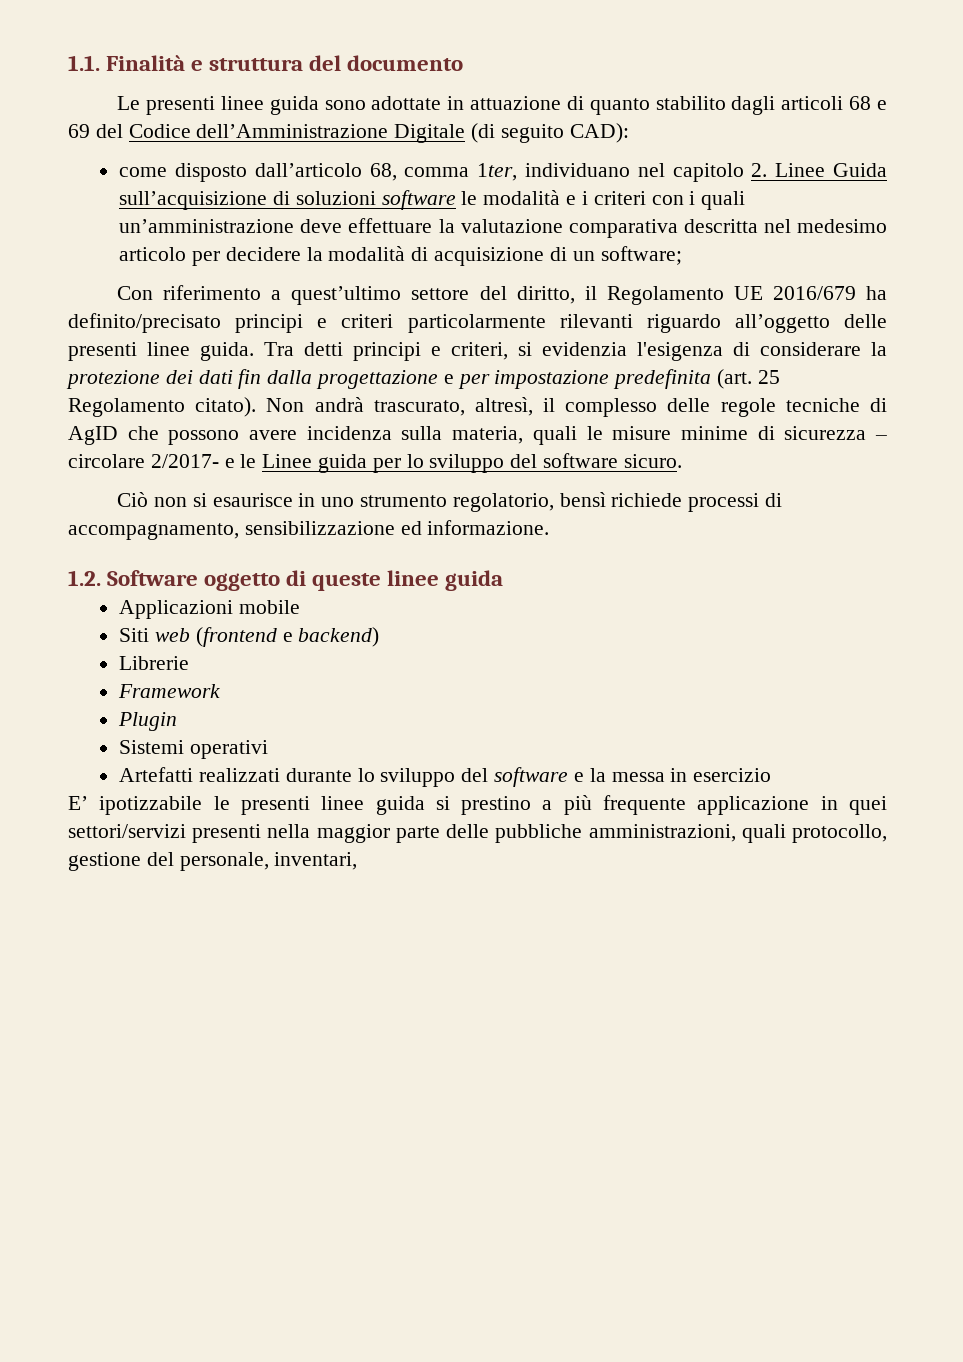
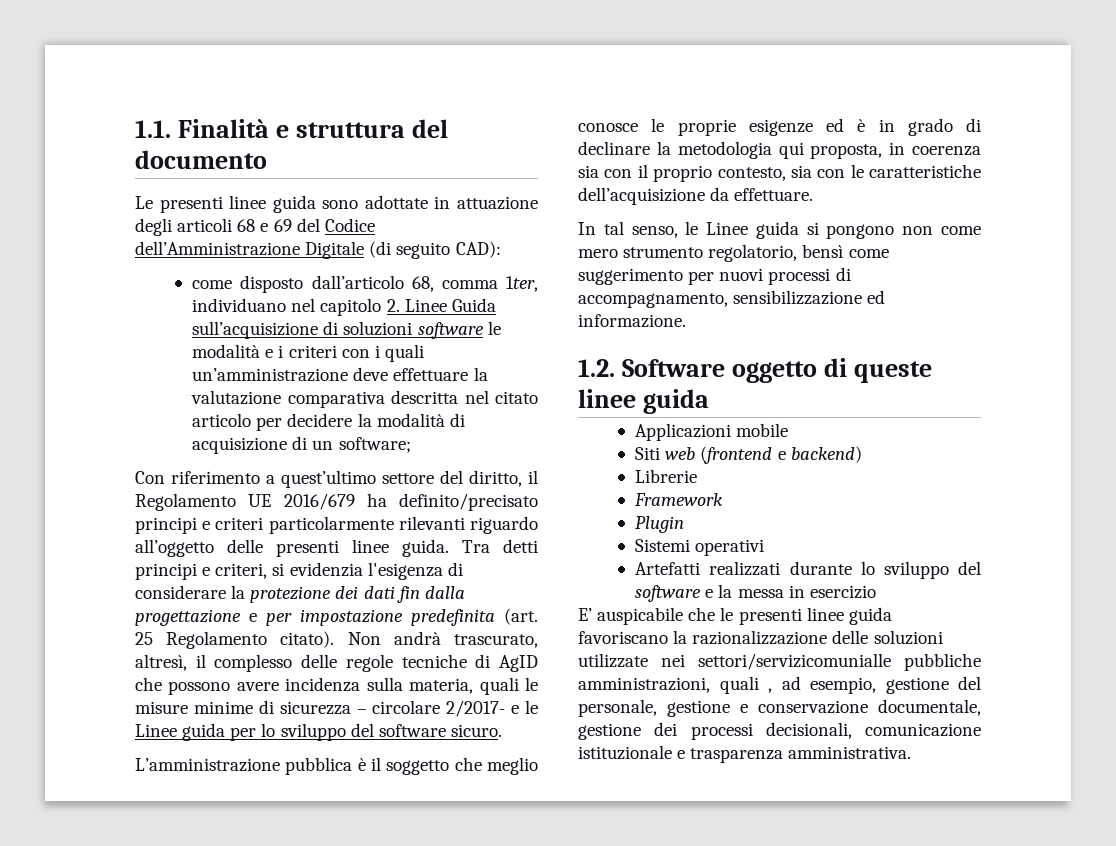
[566,96,776,115] di quanto stabilito dagli -> [135,218,172,236] degli
[797,219,887,233] medesimo -> [495,391,538,404] citato
[117,492,683,512] Ciò non si esaurisce in uno strumento regolatorio, bensì richiede -> [135,757,538,775] [578,118,981,136] [578,141,981,159] [578,164,981,182] [578,187,814,205] [578,221,981,239] [578,244,889,262] [578,268,764,285] L’amministrazione pubblica è il soggetto che meglio conosce le proprie esigenze ed è in grado di declinare la metodologia qui proposta, in coerenza sia con il proprio contesto, sia con le caratteristiche dell’acquisizione da effettuare. // In tal senso, le Linee guida si pongono non come mero strumento regolatorio, bensì come suggerimento per nuovi
[99,796,203,815] ipotizzabile -> [597,607,716,625] auspicabile che
[435,795,887,815] [68,824,887,843] [68,852,358,871] si prestino a più frequente applicazione in quei settori/servizi presenti nella maggior parte delle pubbliche amministrazioni, quali protocollo, gestione del personale, inventari, -> [578,630,943,645] [578,653,981,671] [578,676,981,694] [578,699,981,717] [578,722,981,740] [578,745,912,763] favoriscano la razionalizzazione delle soluzioni utilizzate nei settori/servizicomunialle pubbliche amministrazioni, quali , ad esempio, gestione del personale, gestione e conservazione documentale, gestione dei processi decisionali, comunicazione istituzionale e trasparenza amministrativa.

